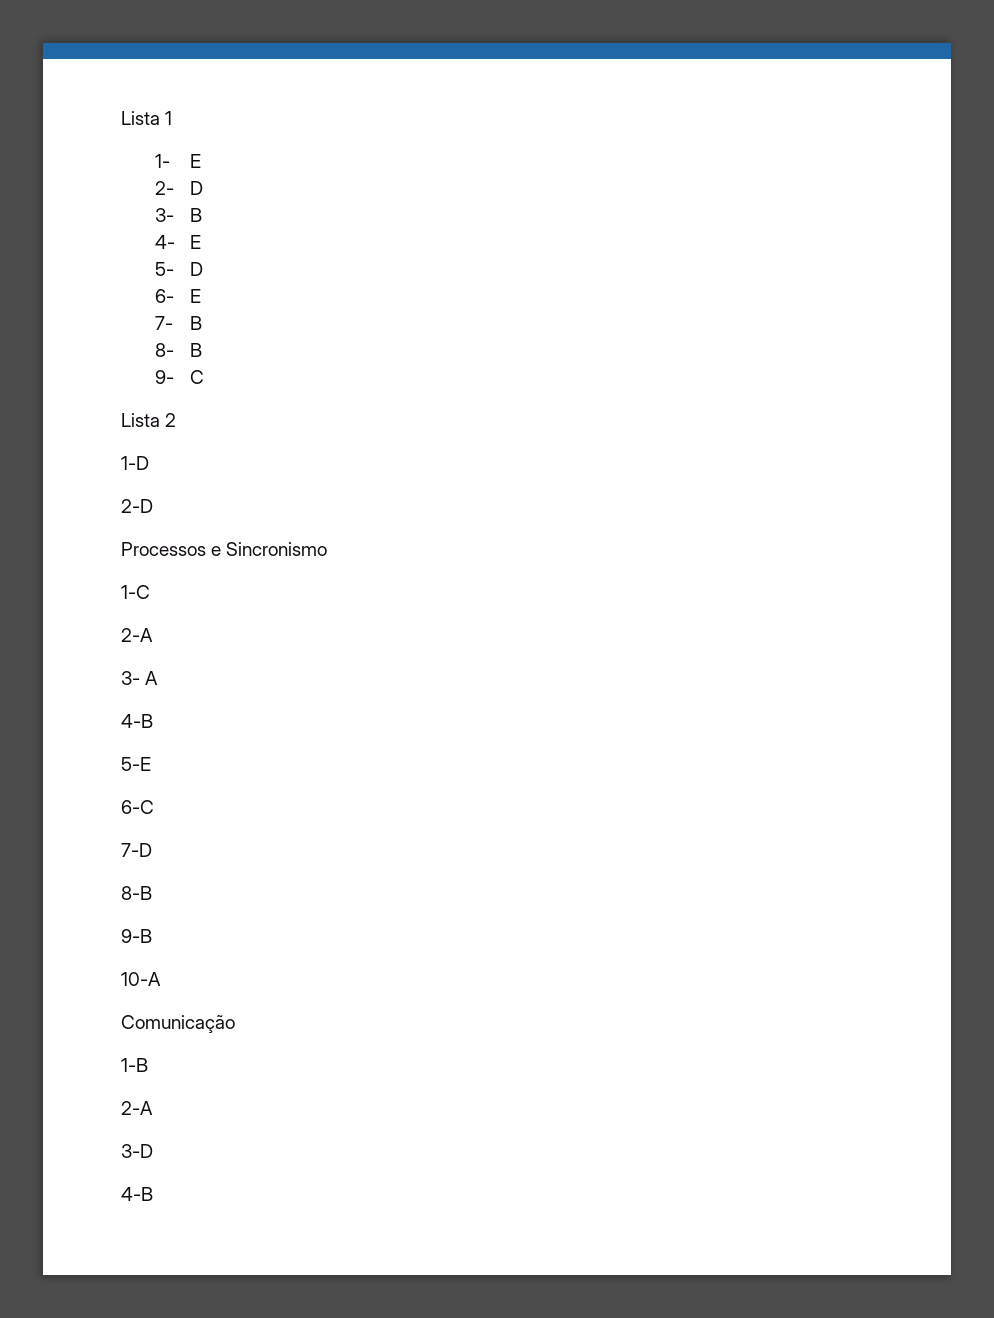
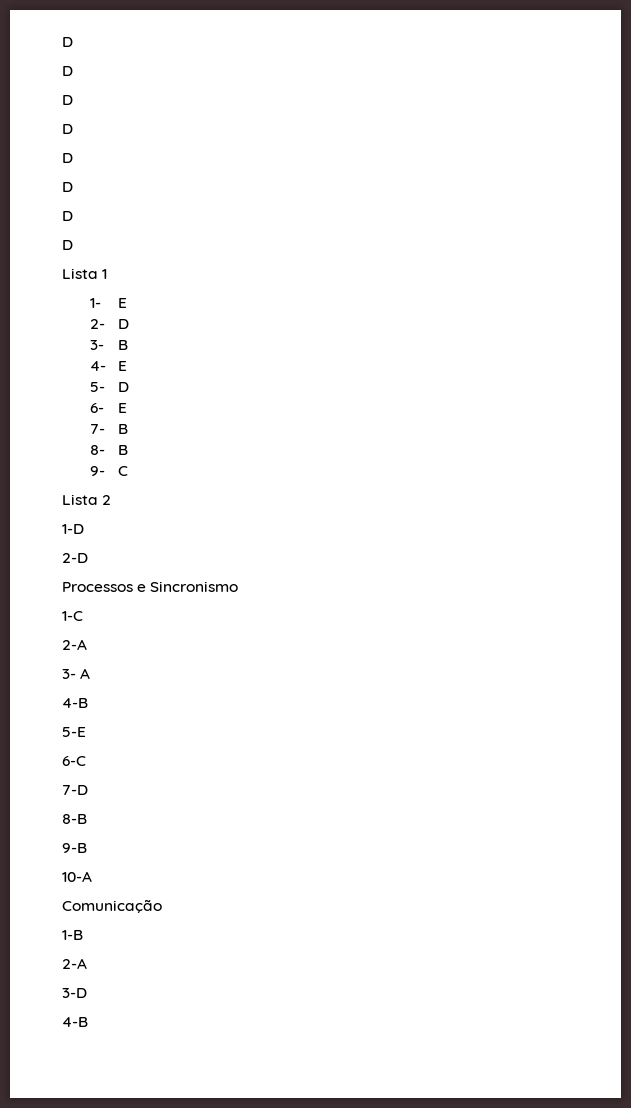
(121, 118) none -> [62,37,73,47] [62,66,73,76] [62,95,73,105] [62,124,73,134] [62,153,73,163] [62,182,73,192] [62,211,73,221] [62,240,73,250] D // D // D // D // D // D // D // D //

